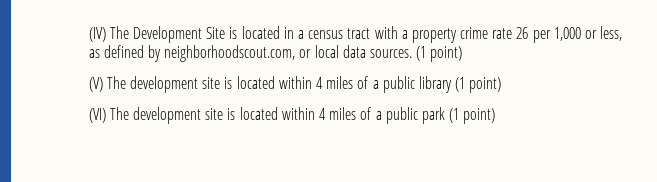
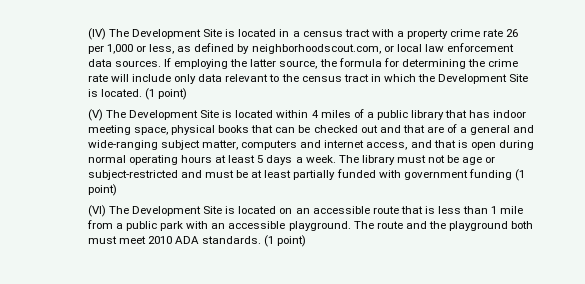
[342,45,412,58] data sources. -> [424,43,514,52] [87,58,519,69] [87,74,529,84] [87,89,142,97] law enforcement data sources. If employing the latter source, the formula for determining the crime rate will include only data relevant to the census tract in which the Development Site is located.
[130,76,221,93] development site -> [129,110,220,120] Development Site
[455,77,502,93] [88,107,445,124] (1 point) // (VI) The development site is located within 4 miles of a public park -> [445,110,527,118] [87,124,535,135] [87,140,534,150] [87,155,496,165] [87,169,525,181] [87,184,117,196] [87,205,524,217] [86,220,534,231] [87,236,262,244] that has indoor meeting space, physical books that can be checked out and that are of a general and wide-ranging subject matter, computers and internet access, and that is open during normal operating hours at least 5 days a week. The library must not be age or subject-restricted and must be at least partially funded with government funding (1 point) // (VI) The Development Site is located on an accessible route that is less than 1 mile from a public park with an accessible playground. The route and the playground both must meet 2010 ADA standards.

